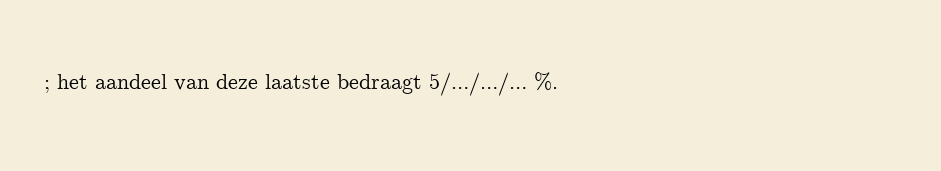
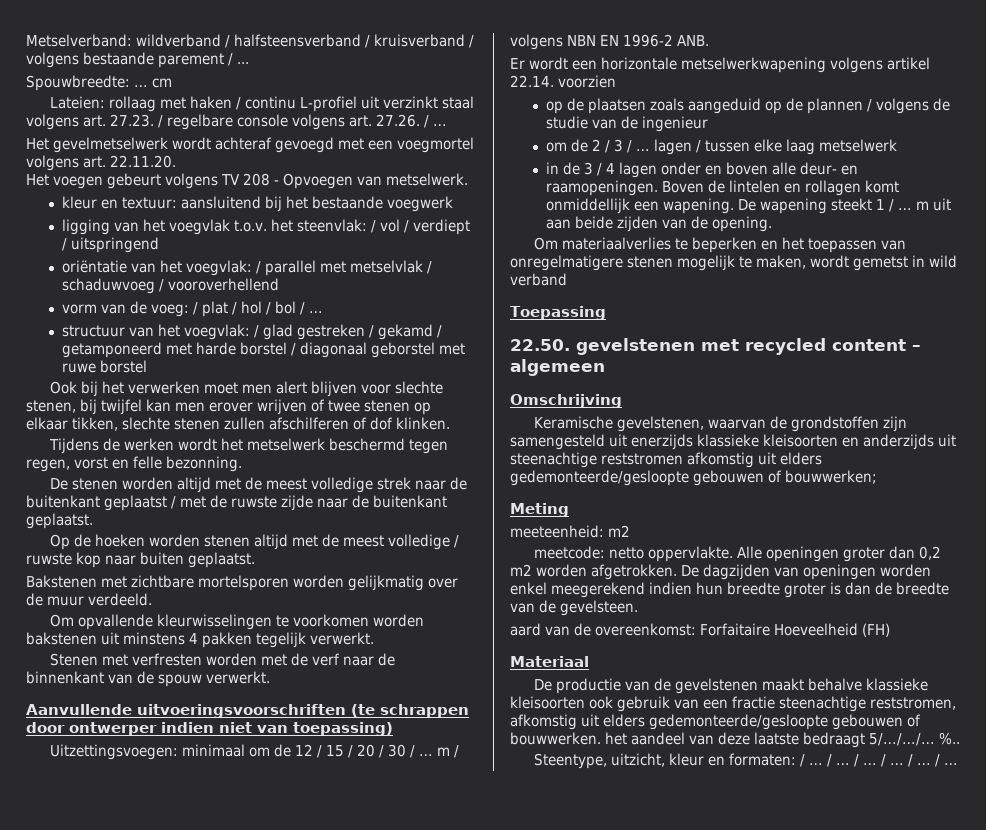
[44,80,50,93] ; -> [26,34,474,48] [26,52,249,68] [26,75,172,91] [50,96,475,112] [26,114,447,130] [26,137,474,153] [26,155,176,171] [26,173,468,189] [62,196,454,212] [62,219,471,235] [62,237,160,253] [62,260,433,276] [62,278,280,294] [62,301,324,317] [62,324,443,340] [62,342,466,358] [62,360,148,373] [50,381,444,397] [26,399,431,415] [26,417,450,431] [49,438,449,454] [26,456,242,472] [50,477,468,493] [26,495,447,511] [26,513,93,529] [50,534,460,550] [26,552,255,568] [26,575,458,591] [26,593,152,606] [50,614,425,630] [26,632,374,648] [50,653,396,666] [26,671,270,687] [26,704,469,718] [26,722,393,736] [50,744,460,760] [510,34,709,50] [510,57,930,73] [510,75,616,88] [546,98,951,114] [546,116,709,132] [546,139,898,155] [546,162,859,178] [546,180,900,196] [546,198,952,214] [546,216,773,232] [534,237,907,253] [510,255,957,271] [510,273,567,286] [510,306,606,320] [510,338,921,355] [510,359,605,376] [510,394,622,408] [534,416,908,432] [510,434,956,450] [510,452,822,468] [510,470,877,486] [510,503,569,517] [510,525,630,538] [534,546,942,562] [510,564,931,580] [510,582,949,598] [510,600,638,616] [510,623,890,637] [510,656,589,667] [534,678,929,694] [510,696,956,712] [510,714,921,730] [510,732,601,745] Metselverband: wildverband / halfsteensverband / kruisverband / volgens bestaande parement / ... // Spouwbreedte: … cm // Lateien: rollaag met haken / continu L-profiel uit verzinkt staal volgens art. 27.23. / regelbare console volgens art. 27.26. / … // Het gevelmetselwerk wordt achteraf gevoegd met een voegmortel volgens art. 22.11.20. // Het voegen gebeurt volgens TV 208 - Opvoegen van metselwerk. // kleur en textuur: aansluitend bij het bestaande voegwerk // ligging van het voegvlak t.o.v. het steenvlak: / vol / verdiept / uitspringend // oriëntatie van het voegvlak: / parallel met metselvlak / schaduwvoeg / vooroverhellend // vorm van de voeg: / plat / hol / bol / … // structuur van het voegvlak: / glad gestreken / gekamd / getamponeerd met harde borstel / diagonaal geborstel met ruwe borstel // Ook bij het verwerken moet men alert blijven voor slechte stenen, bij twijfel kan men erover wrijven of twee stenen op elkaar tikken, slechte stenen zullen afschilferen of dof klinken. // Tijdens de werken wordt het metselwerk beschermd tegen regen, vorst en felle bezonning. // De stenen worden altijd met de meest volledige strek naar de buitenkant geplaatst / met de ruwste zijde naar de buitenkant geplaatst. // Op de hoeken worden stenen altijd met de meest volledige / ruwste kop naar buiten geplaatst. // Bakstenen met zichtbare mortelsporen worden gelijkmatig over de muur verdeeld. // Om opvallende kleurwisselingen te voorkomen worden bakstenen uit minstens 4 pakken tegelijk verwerkt. // Stenen met verfresten worden met de verf naar de binnenkant van de spouw verwerkt. // Aanvullende uitvoeringsvoorschriften (te schrappen door ontwerper indien niet van toepassing) // Uitzettingsvoegen: minimaal om de 12 / 15 / 20 / 30 / … m / volgens NBN EN 1996-2 ANB. // Er wordt een horizontale metselwerkwapening volgens artikel 22.14. voorzien // op de plaatsen zoals aangeduid op de plannen / volgens de studie van de ingenieur // om de 2 / 3 / … lagen / tussen elke laag metselwerk // in de 3 / 4 lagen onder en boven alle deur- en raamopeningen. Boven de lintelen en rollagen komt onmiddellijk een wapening. De wapening steekt 1 / … m uit aan beide zijden van de opening. // Om materiaalverlies te beperken en het toepassen van onregelmatigere stenen mogelijk te maken, wordt gemetst in wild verband // Toepassing // 22.50. gevelstenen met recycled content – algemeen // Omschrijving // Keramische gevelstenen, waarvan de grondstoffen zijn samengesteld uit enerzijds klassieke kleisoorten en anderzijds uit steenachtige reststromen afkomstig uit elders gedemonteerde/gesloopte gebouwen of bouwwerken; // Meting // meeteenheid: m2 // meetcode: netto oppervlakte. Alle openingen groter dan 0,2 m2 worden afgetrokken. De dagzijden van openingen worden enkel meegerekend indien hun breedte groter is dan de breedte van de gevelsteen. // aard van de overeenkomst: Forfaitaire Hoeveelheid (FH) // Materiaal // De productie van de gevelstenen maakt behalve klassieke kleisoorten ook gebruik van een fractie steenachtige reststromen, afkomstig uit elders gedemonteerde/gesloopte gebouwen of bouwwerken.
[534,72,558,91] %. -> [939,732,960,745] [534,753,959,769] %.. // Steentype, uitzicht, kleur en formaten: / … / … / … / … / … / …

